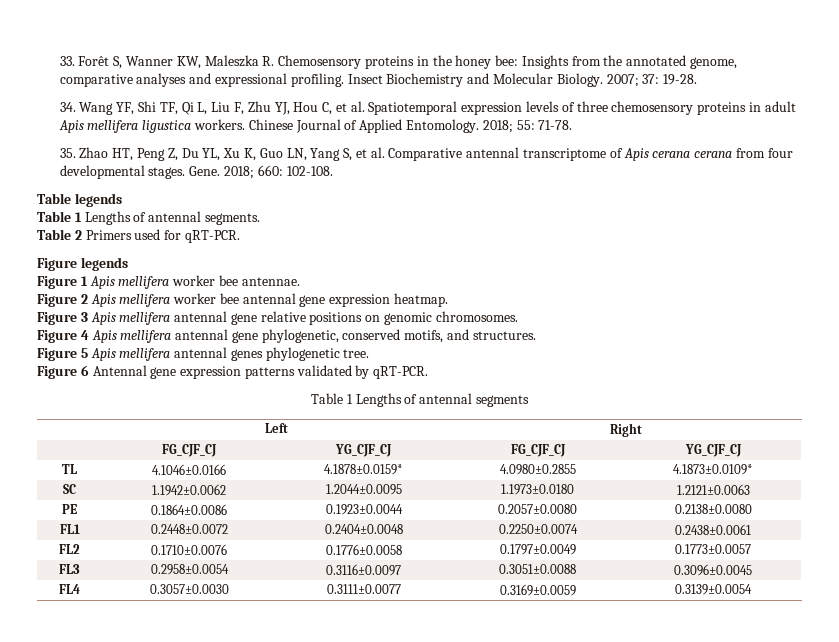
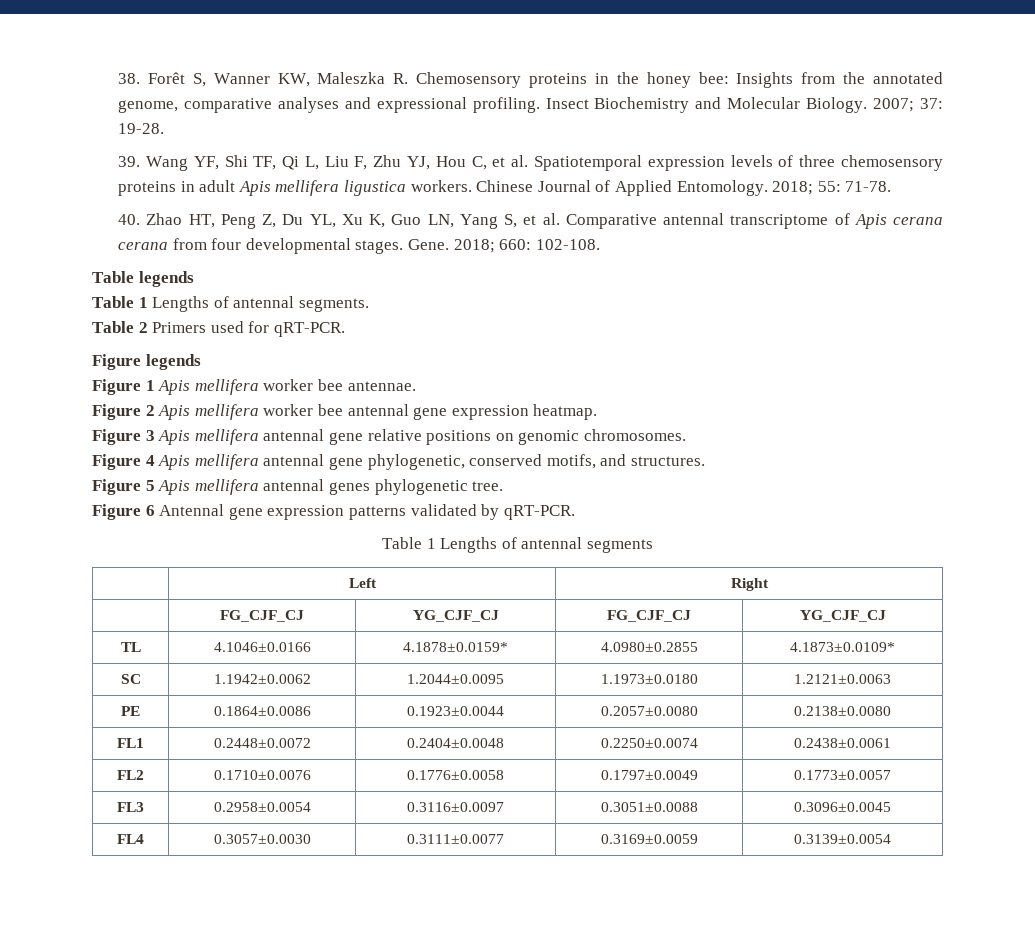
[59,56,75,66] 33. -> [118,73,141,84] 38.
[59,102,76,112] 34. -> [118,156,141,167] 39.
[59,148,76,158] 35. -> [118,214,141,225] 40.

